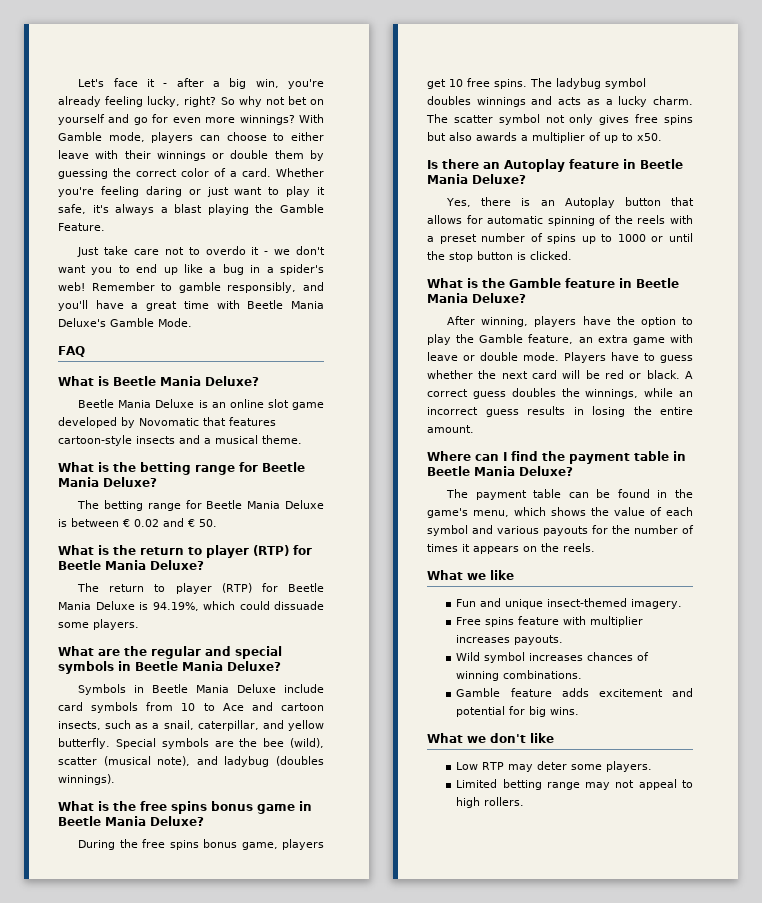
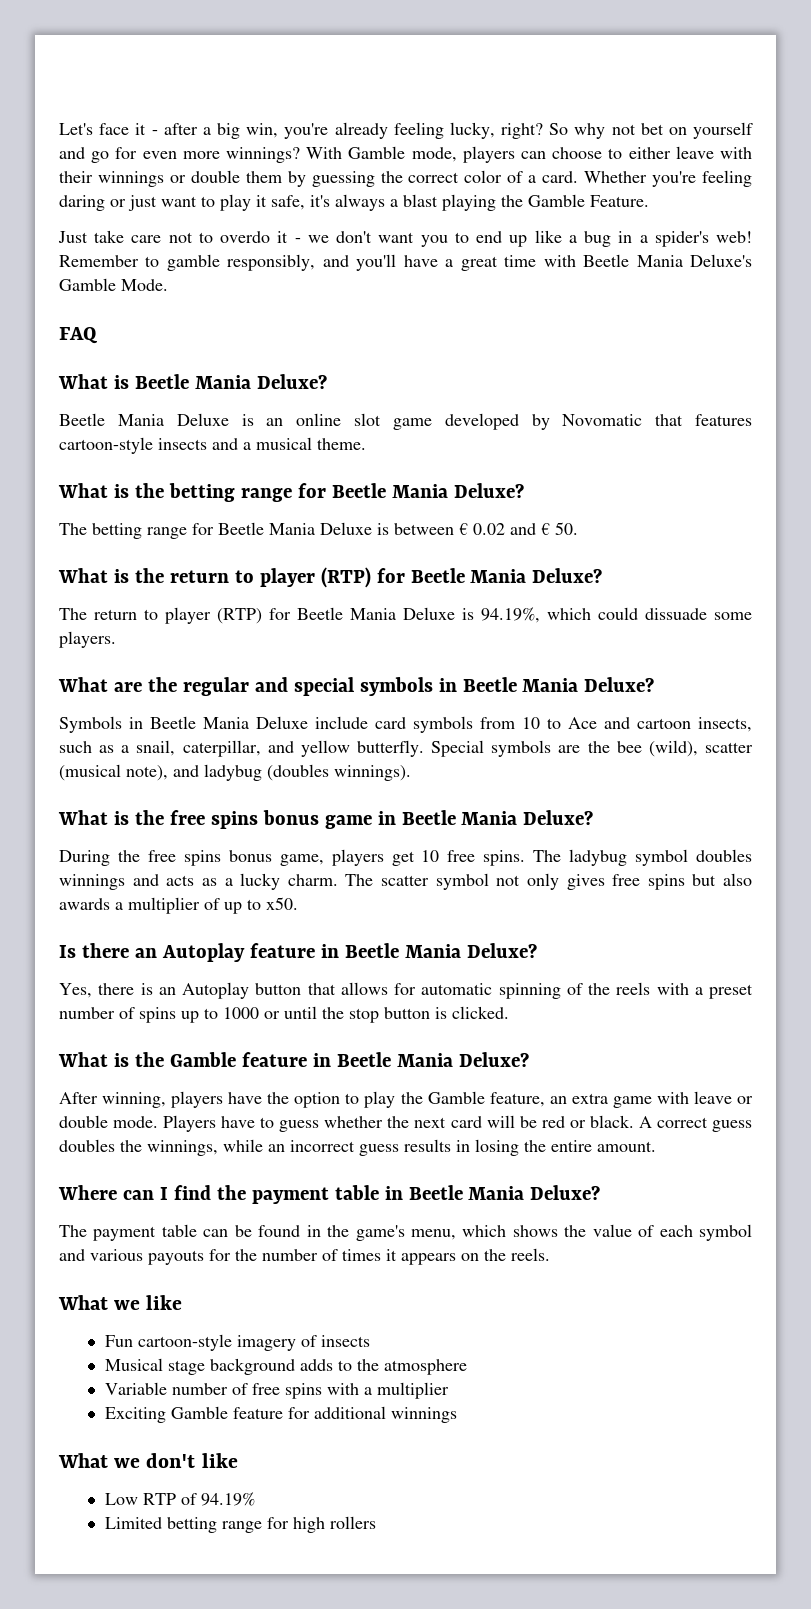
[480,598,683,609] [456,616,644,627] [456,635,564,645] [456,652,650,663] [456,670,583,681] [456,688,693,697] [456,706,580,717] and unique insect-themed imagery. // Free spins feature with multiplier increases payouts. // Wild symbol increases chances of winning combinations. // Gamble feature adds excitement and potential for big wins. -> [137,1334,370,1351] [104,1358,467,1375] [104,1382,449,1399] [104,1406,457,1423] cartoon-style imagery of insects // Musical stage background adds to the atmosphere // Variable number of free spins with a multiplier // Exciting Gamble feature for additional winnings
[508,761,653,772] may deter some players. -> [180,1492,255,1506] of 94.19%
[585,779,693,790] [456,797,525,808] may not appeal to high rollers. -> [266,1516,376,1533] for high rollers

